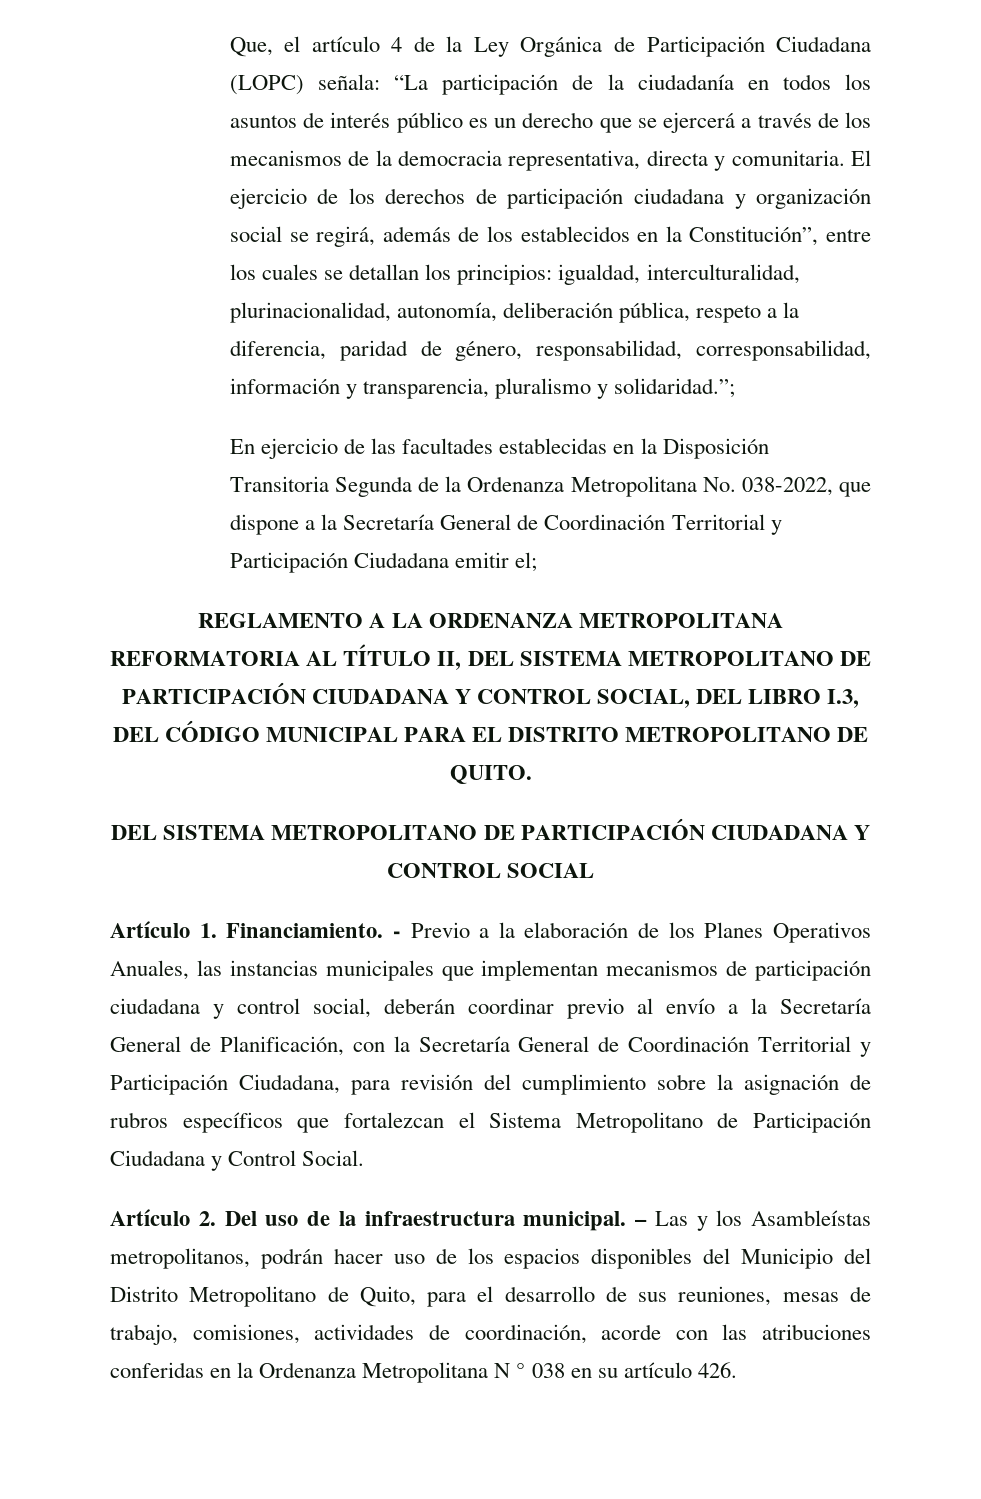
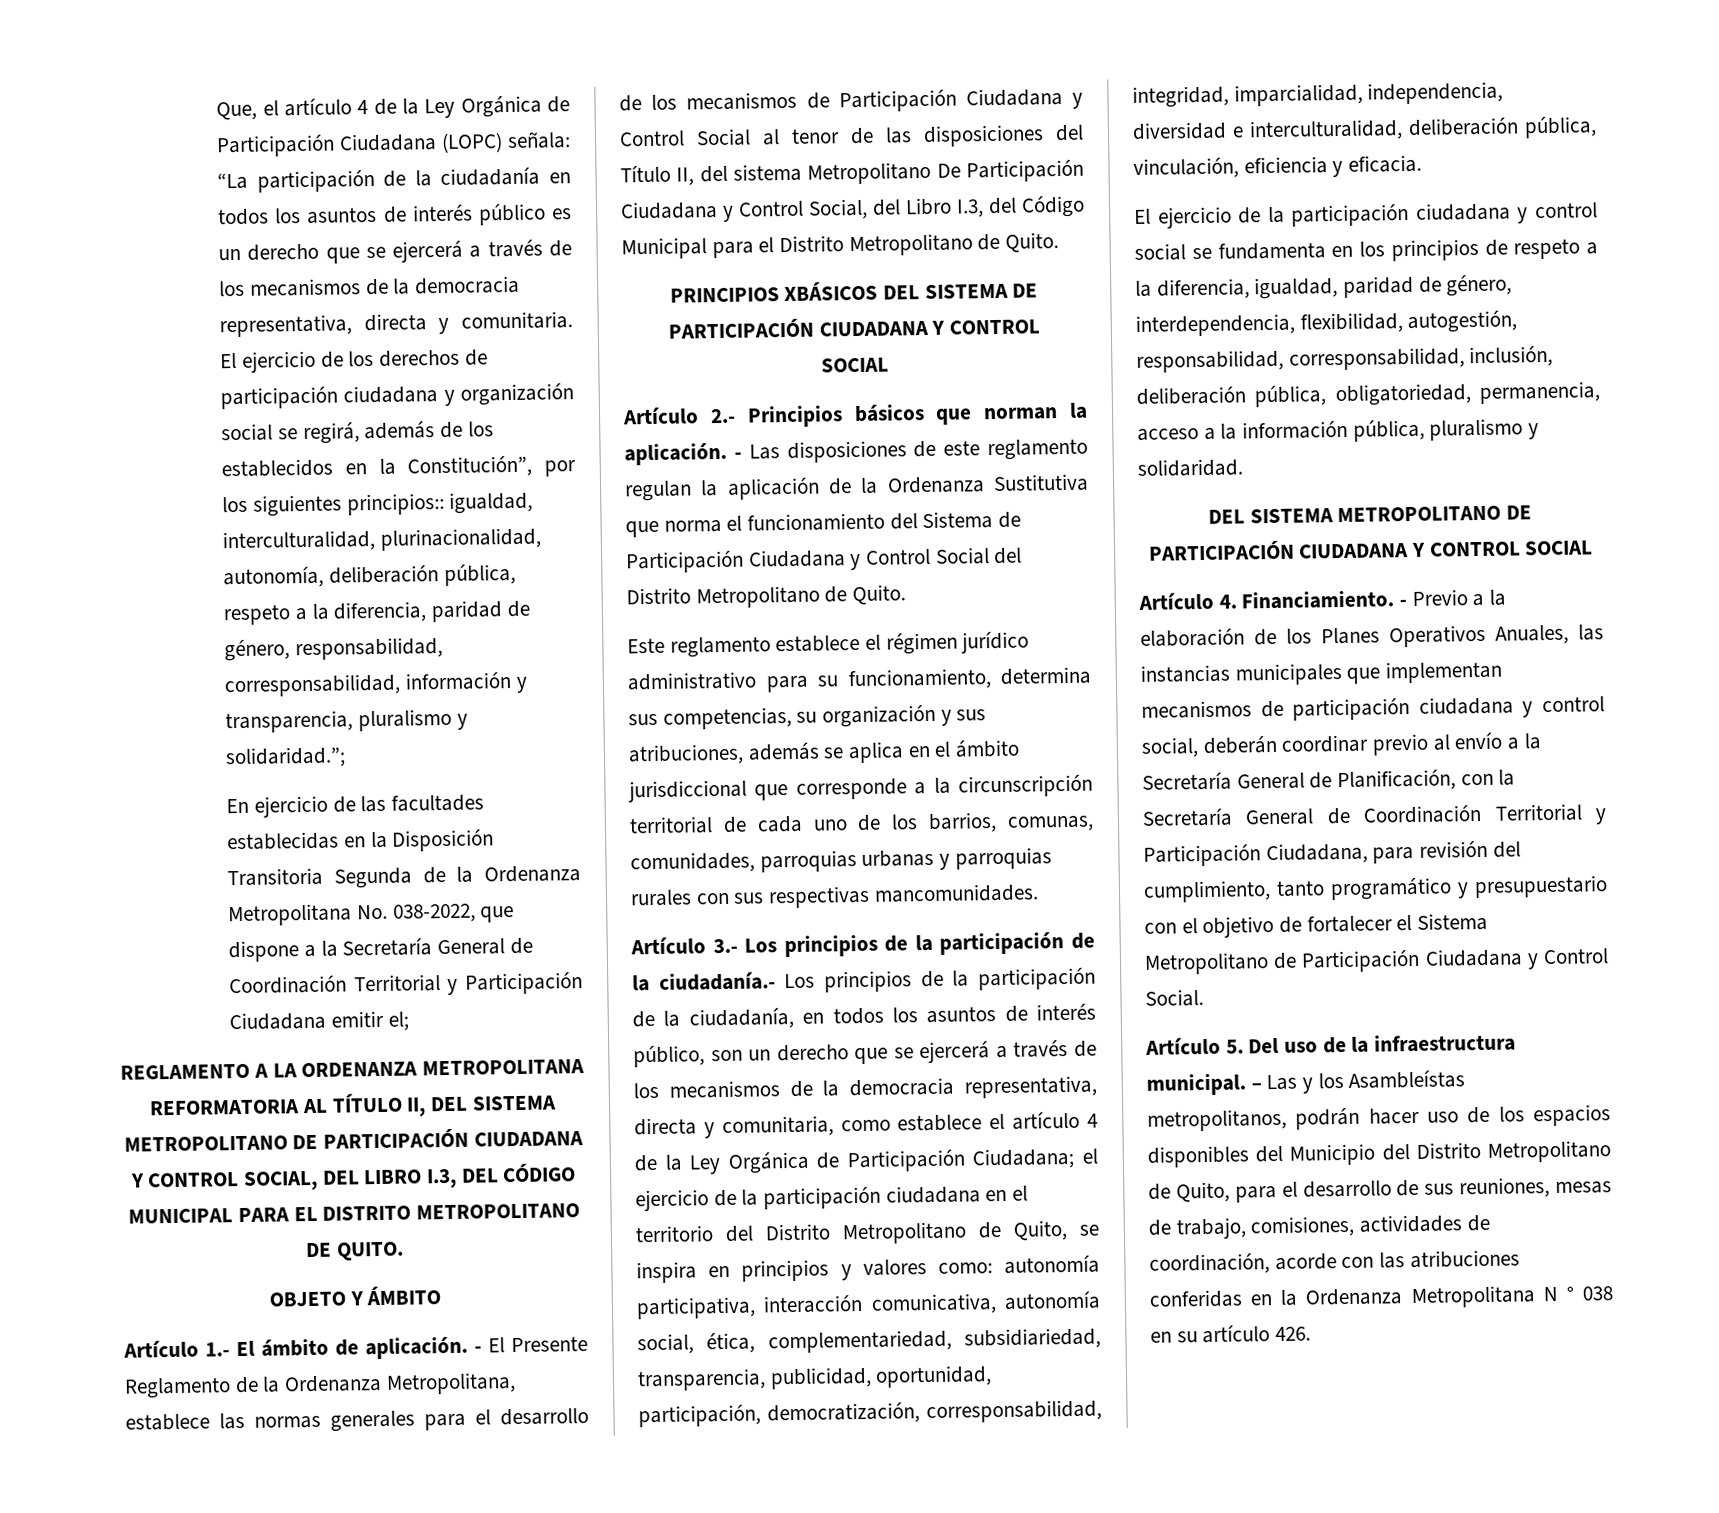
[825,229,871,242] [229,264,553,285] entre los cuales se detallan los principios: -> [544,460,576,477] [222,492,445,517] por los siguientes principios::
(532, 774) none -> [268,1285,442,1307] [123,1336,588,1360] [124,1372,516,1399] [125,1407,589,1432] [619,87,1083,113] [619,124,1084,147] [620,159,1084,186] [620,195,1085,222] [621,232,1060,260] [669,280,1039,303] [667,318,1041,339] [821,357,889,373] [622,402,1088,428] [624,438,1088,466] [624,473,1089,502] [625,511,1022,538] [626,547,1023,574] [626,584,907,609] [627,630,1030,658] [627,666,1091,693] [628,704,987,730] [628,739,1021,766] [628,774,1093,803] [629,812,1094,835] [630,847,1052,874] [630,883,1039,909] [630,932,1095,958] [632,967,1096,993] [632,1003,1096,1030] [633,1040,1097,1068] [633,1075,1097,1099] [634,1110,1098,1139] [634,1147,1098,1175] [635,1185,1029,1212] [635,1220,1099,1245] [636,1254,1100,1284] [636,1290,1101,1320] [637,1327,1101,1355] [637,1365,993,1392] [638,1399,1102,1428] [1132,81,1504,108] [1132,115,1597,142] [1133,154,1423,179] [1134,202,1598,229] [1134,238,1598,262] [1135,274,1513,300] [1135,310,1518,337] [1136,345,1554,373] [1136,381,1600,408] [1137,418,1540,442] [1137,458,1243,477] // OBJETO Y ÁMBITO // Artículo 1.- El ámbito de aplicación. - El Presente Reglamento de la Ordenanza Metropolitana, establece las normas generales para el desarrollo de los mecanismos de Participación Ciudadana y Control Social al tenor de las disposiciones del Título II, del sistema Metropolitano De Participación Ciudadana y Control Social, del Libro I.3, del Código Municipal para el Distrito Metropolitano de Quito. // PRINCIPIOS XBÁSICOS DEL SISTEMA DE PARTICIPACIÓN CIUDADANA Y CONTROL // SOCIAL // Artículo 2.- Principios básicos que norman la aplicación. - Las disposiciones de este reglamento regulan la aplicación de la Ordenanza Sustitutiva que norma el funcionamiento del Sistema de Participación Ciudadana y Control Social del Distrito Metropolitano de Quito. // Este reglamento establece el régimen jurídico administrativo para su funcionamiento, determina sus competencias, su organización y sus atribuciones, además se aplica en el ámbito jurisdiccional que corresponde a la circunscripción territorial de cada uno de los barrios, comunas, comunidades, parroquias urbanas y parroquias rurales con sus respectivas mancomunidades. // Artículo 3.- Los principios de la participación de la ciudadanía.- Los principios de la participación de la ciudadanía, en todos los asuntos de interés público, son un derecho que se ejercerá a través de los mecanismos de la democracia representativa, directa y comunitaria, como establece el artículo 4 de la Ley Orgánica de Participación Ciudadana; el ejercicio de la participación ciudadana en el territorio del Distrito Metropolitano de Quito, se inspira en principios y valores como: autonomía participativa, interacción comunicativa, autonomía social, ética, complementariedad, subsidiariedad, transparencia, publicidad, oportunidad, participación, democratización, corresponsabilidad, integridad, imparcialidad, independencia, diversidad e interculturalidad, deliberación pública, vinculación, eficiencia y eficacia. // El ejercicio de la participación ciudadana y control social se fundamenta en los principios de respeto a la diferencia, igualdad, paridad de género, interdependencia, flexibilidad, autogestión, responsabilidad, corresponsabilidad, inclusión, deliberación pública, obligatoriedad, permanencia, acceso a la información pública, pluralismo y solidaridad.
[199,923,217,938] 1. -> [1218,594,1237,609] 4.
[522,1074,871,1095] [110,1112,444,1133] cumplimiento sobre la asignación de rubros específicos que fortalezcan -> [1143,875,1608,903] [1144,915,1393,939] cumplimiento, tanto programático y presupuestario con el objetivo de fortalecer
[198,1211,216,1226] 2. -> [1225,1039,1244,1054] 5.

